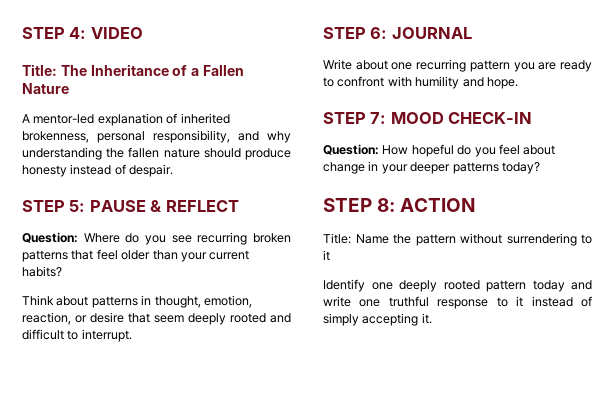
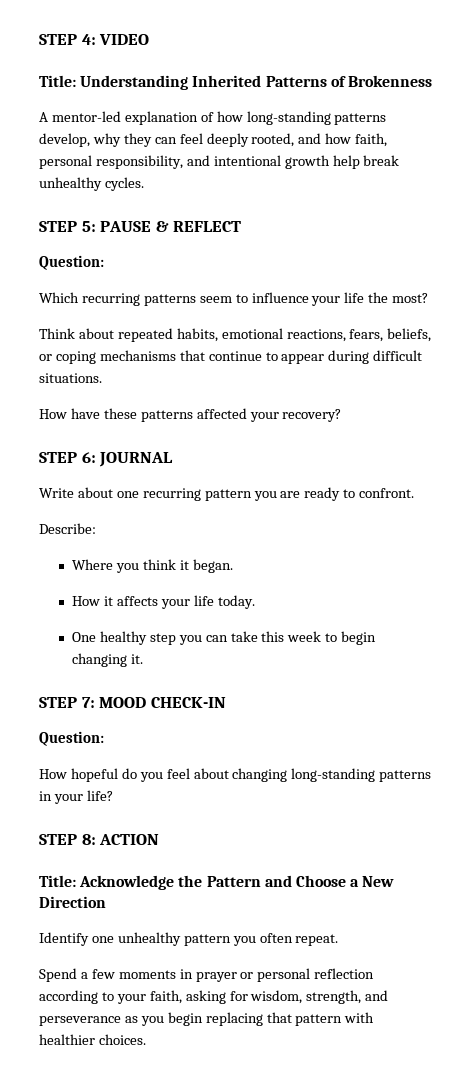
[60,64,244,76] [22,83,69,94] [22,113,230,126] [22,130,291,143] [22,147,291,160] [22,164,174,177] The Inheritance of a Fallen Nature // A mentor-led explanation of inherited brokenness, personal responsibility, and why understanding the fallen nature should produce honesty instead of despair. -> [80,75,432,90] [39,111,387,125] [39,133,388,147] [39,155,400,169] [39,177,144,191] Understanding Inherited Patterns of Brokenness // A mentor-led explanation of how long-standing patterns develop, why they can feel deeply rooted, and how faith, personal responsibility, and intentional growth help break unhealthy cycles.
[83,232,291,245] [22,249,250,262] [22,266,62,277] [22,295,252,308] [22,312,291,325] [22,329,132,342] Where do you see recurring broken patterns that feel older than your current habits? // Think about patterns in thought, emotion, reaction, or desire that seem deeply rooted and difficult to interrupt. -> [39,292,429,306] [39,328,432,342] [39,350,423,364] [39,373,102,383] [39,408,342,422] // Which recurring patterns seem to influence your life the most? // Think about repeated habits, emotional reactions, fears, beliefs, or coping mechanisms that continue to appear during difficult situations. // How have these patterns affected your recovery?
[337,76,518,89] confront with humility and hope. -> [359,488,415,498] [39,523,96,534] [71,559,233,573] [71,595,255,609] [71,631,377,645] [71,653,143,667] confront. // Describe: // Where you think it began. // How it affects your life today. // One healthy step you can take this week to begin changing it.
(379, 149) none -> (104, 738) //
[323,161,540,174] [323,198,476,212] [323,233,592,246] [323,250,330,261] [323,279,592,292] [323,296,592,309] [323,313,432,326] change in your deeper patterns today? // STEP 8: ACTION // Title: Name the pattern without surrendering to it // Identify one deeply rooted pattern today and write one truthful response to it instead of simply accepting it. -> [232,768,432,782] [39,790,113,804] [39,834,160,845] [39,875,395,890] [39,896,106,908] [39,932,339,946] [39,968,375,982] [39,990,389,1004] [39,1012,375,1026] [39,1034,146,1045] changing long-standing patterns in your life? // STEP 8: ACTION // Title: Acknowledge the Pattern and Choose a New Direction // Identify one unhealthy pattern you often repeat. // Spend a few moments in prayer or personal reflection according to your faith, asking for wisdom, strength, and perseverance as you begin replacing that pattern with healthier choices.

